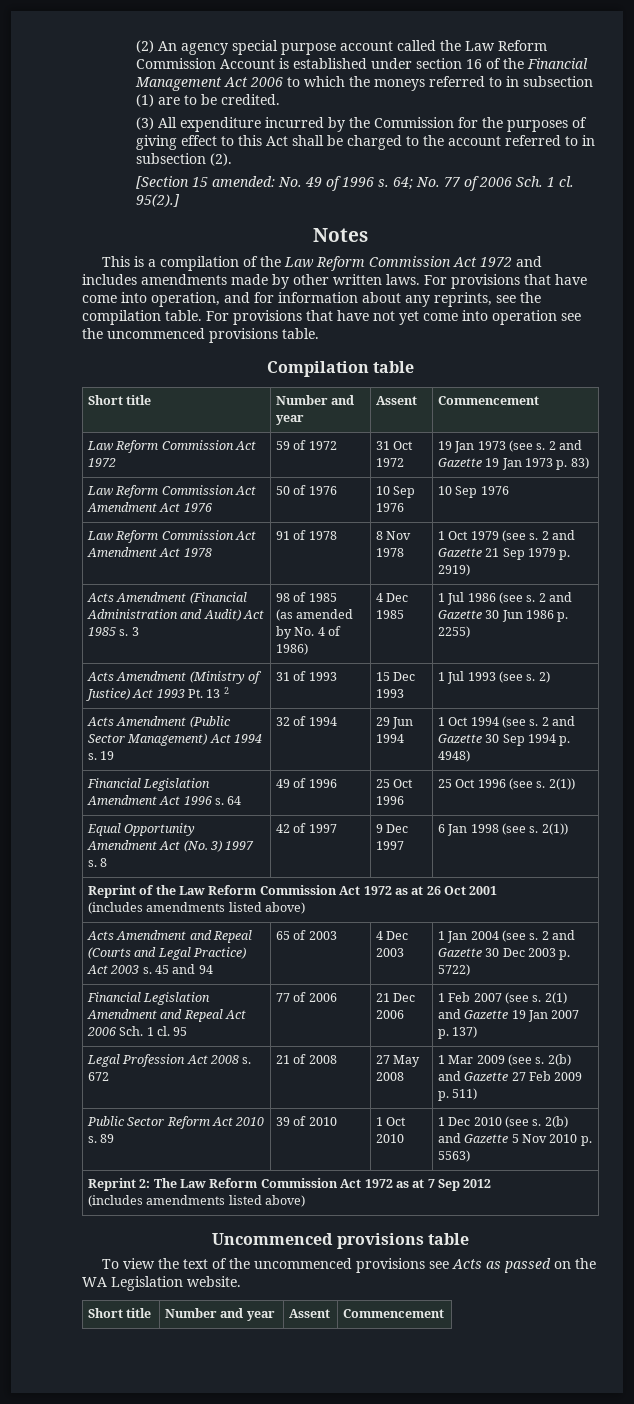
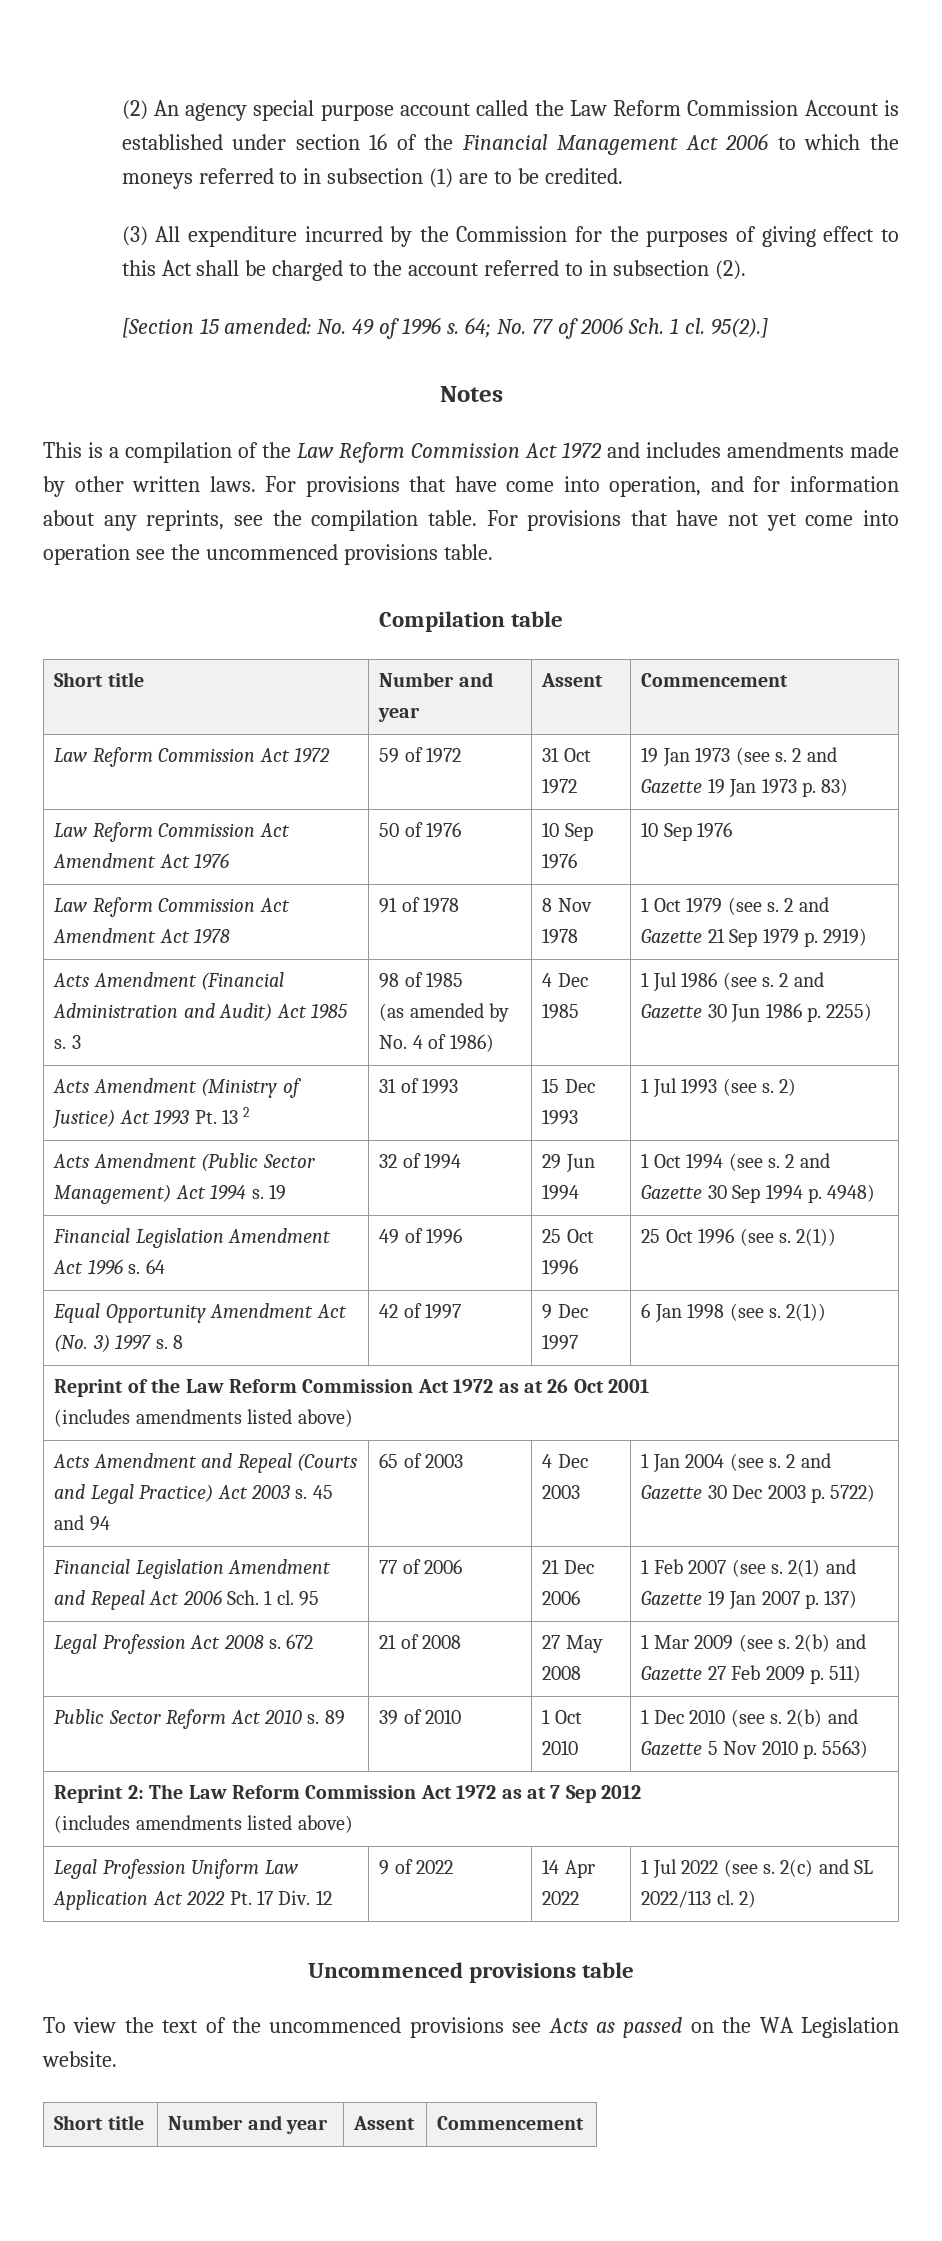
(306, 1201) none -> [54,1859,298,1879] [53,1890,332,1910] [379,1859,454,1875] [542,1859,595,1878] [542,1891,580,1905] [641,1859,874,1879] [641,1890,757,1908] // Legal Profession Uniform Law Application Act 2022 Pt. 17 Div. 12 | 9 of 2022 | 14 Apr 2022 | 1 Jul 2022 (see s. 2(c) and SL 2022/113 cl. 2)

